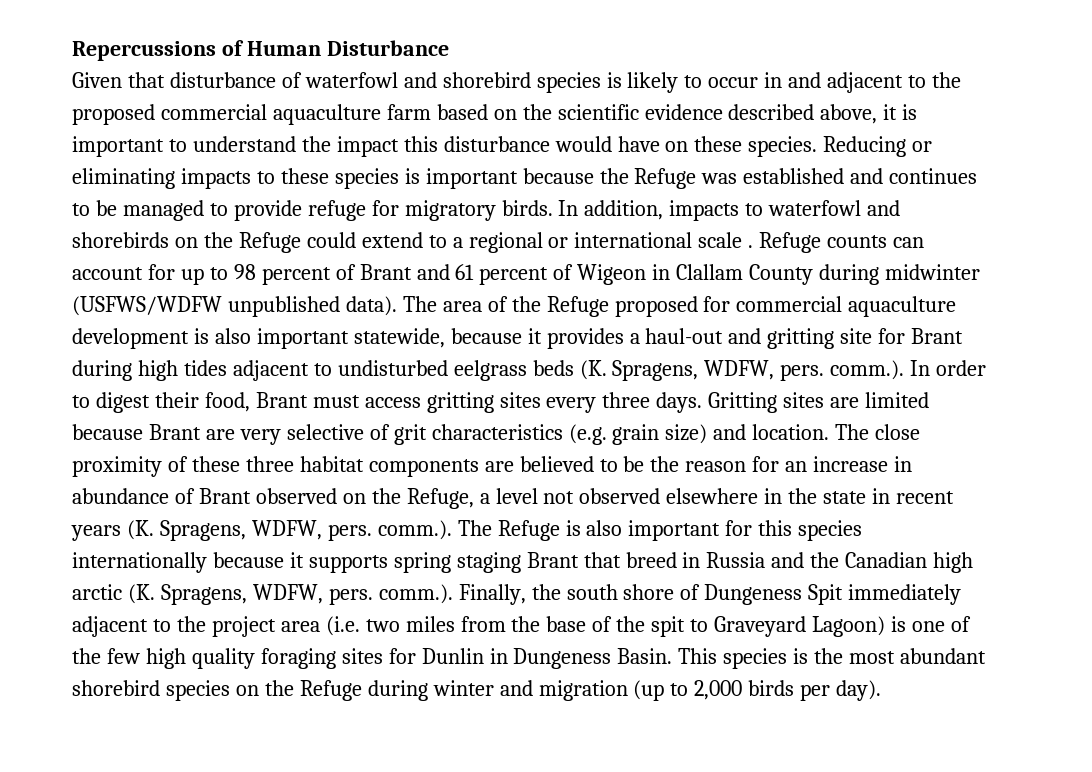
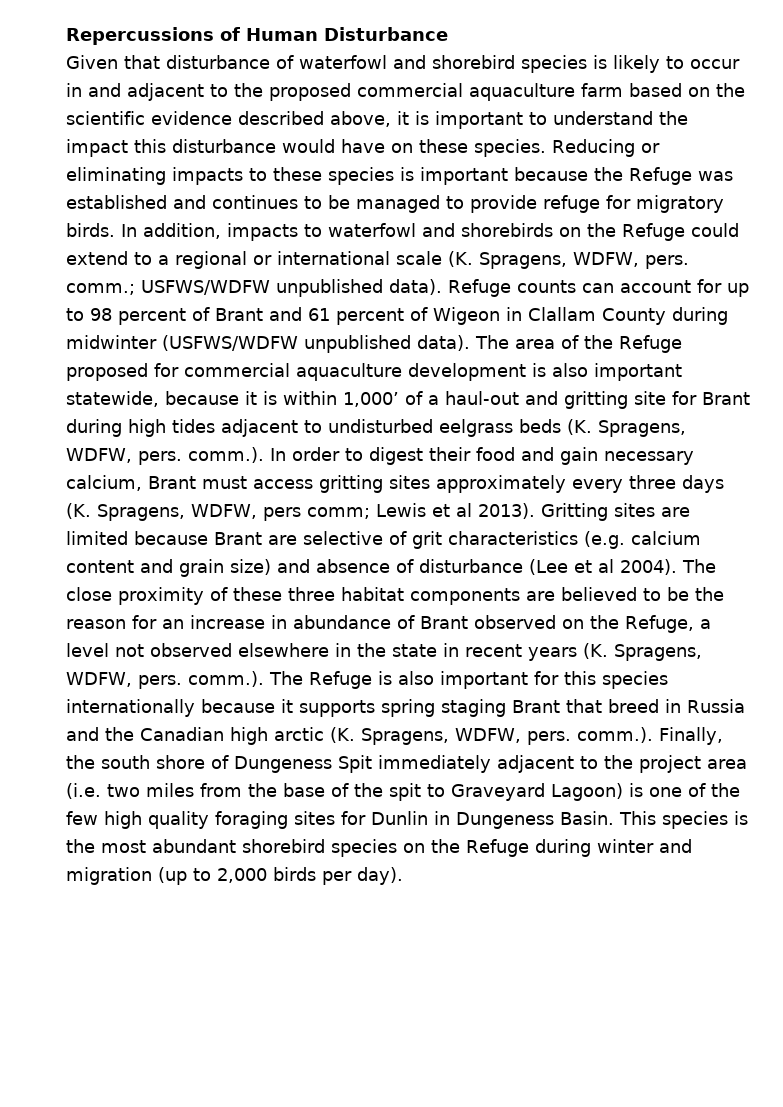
[748,245,754,248] . -> [448,251,689,269] [66,279,442,297] (K. Spragens, WDFW, pers. comm.; USFWS/WDFW unpublished data).
[546,328,624,349] provides -> [263,391,423,407] is within 1,000’ of
[204,392,250,412] food, -> [476,447,694,465] [66,475,142,491] food and gain necessary calcium,
(541, 400) none -> [436,475,566,493] approximately
[656,392,703,413] days. -> [682,475,724,493] [66,503,535,521] days (K. Spragens, WDFW, pers comm; Lewis et al 2013).
[239,429,281,445] very -> (297, 540) none
[612,424,830,445] grain size) and location. -> [631,531,701,545] [66,559,677,577] calcium content and grain size) and absence of disturbance (Lee et al 2004).

